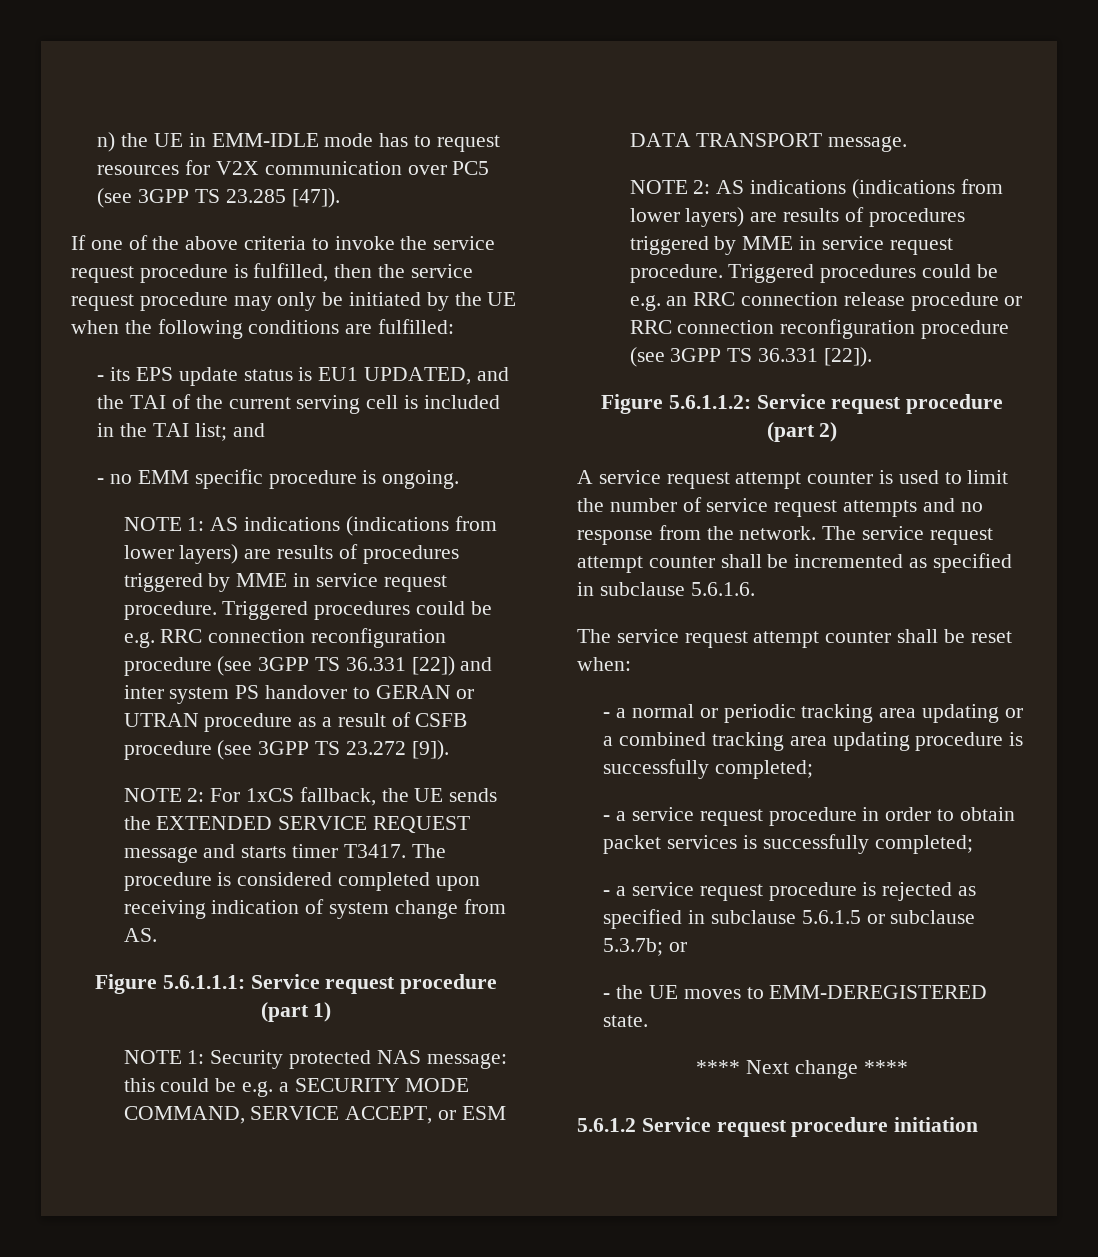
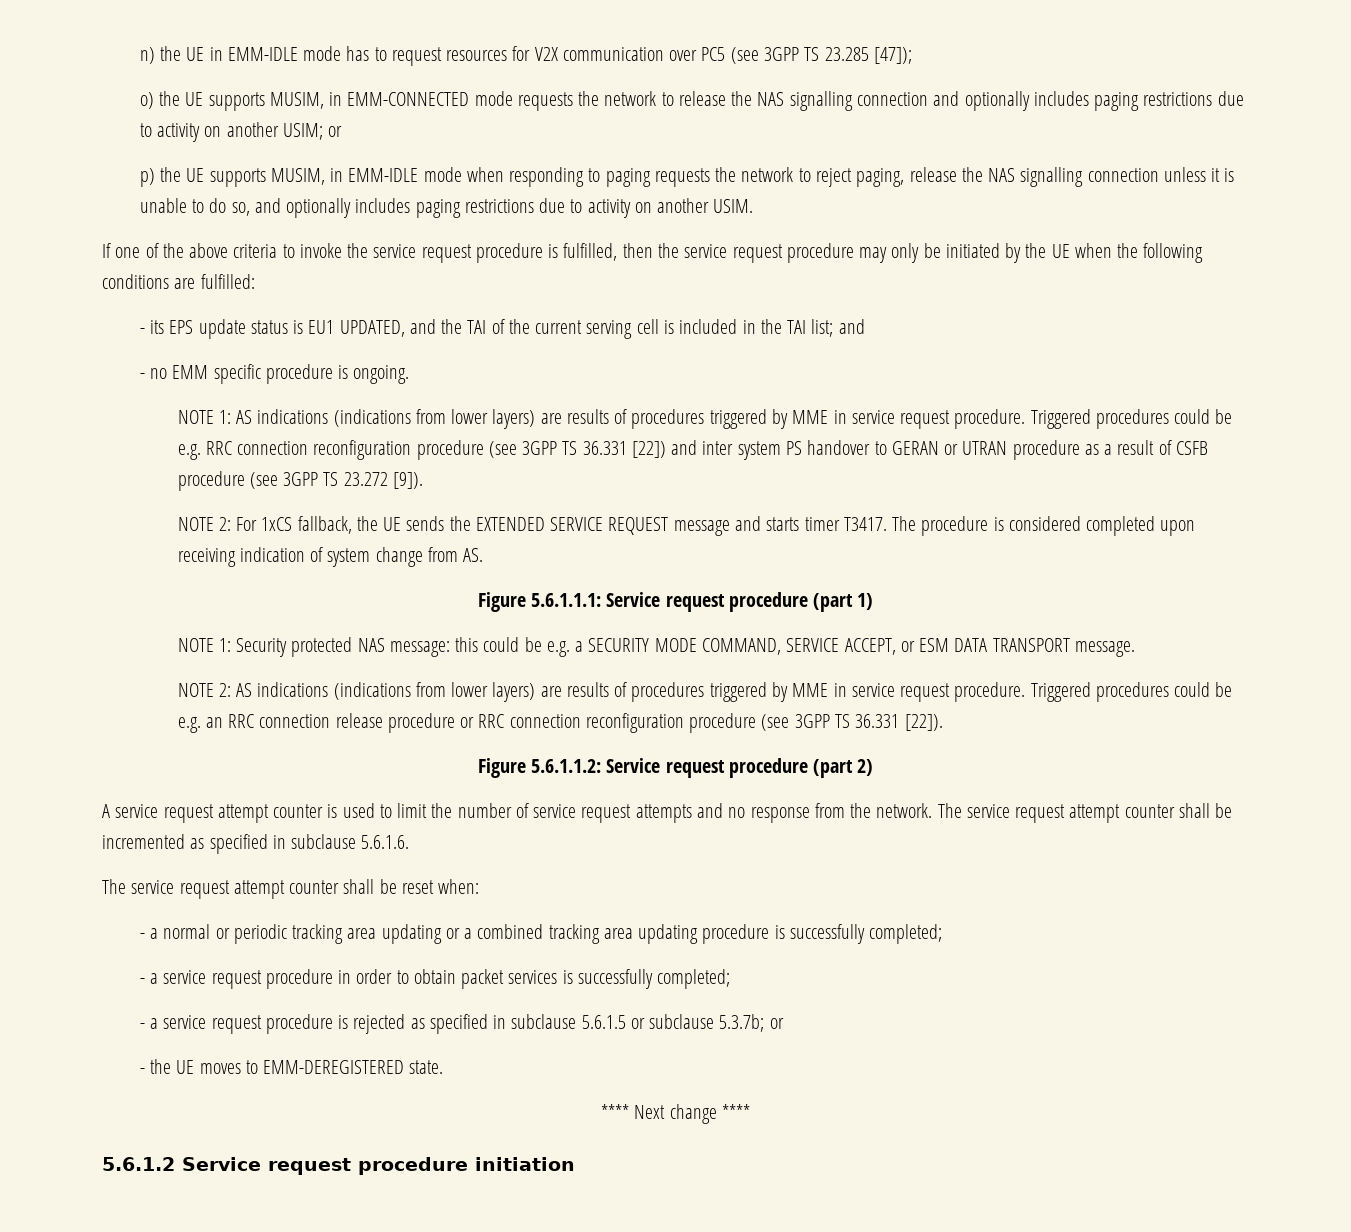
[291,188,340,208] [47]). -> [873,47,912,64] [139,91,1244,111] [139,122,343,142] [139,167,1235,187] [139,198,754,218] [47]); // o) the UE supports MUSIM, in EMM-CONNECTED mode requests the network to release the NAS signalling connection and optionally includes paging restrictions due to activity on another USIM; or // p) the UE supports MUSIM, in EMM-IDLE mode when responding to paging requests the network to reject paging, release the NAS signalling connection unless it is unable to do so, and optionally includes paging restrictions due to activity on another USIM.

